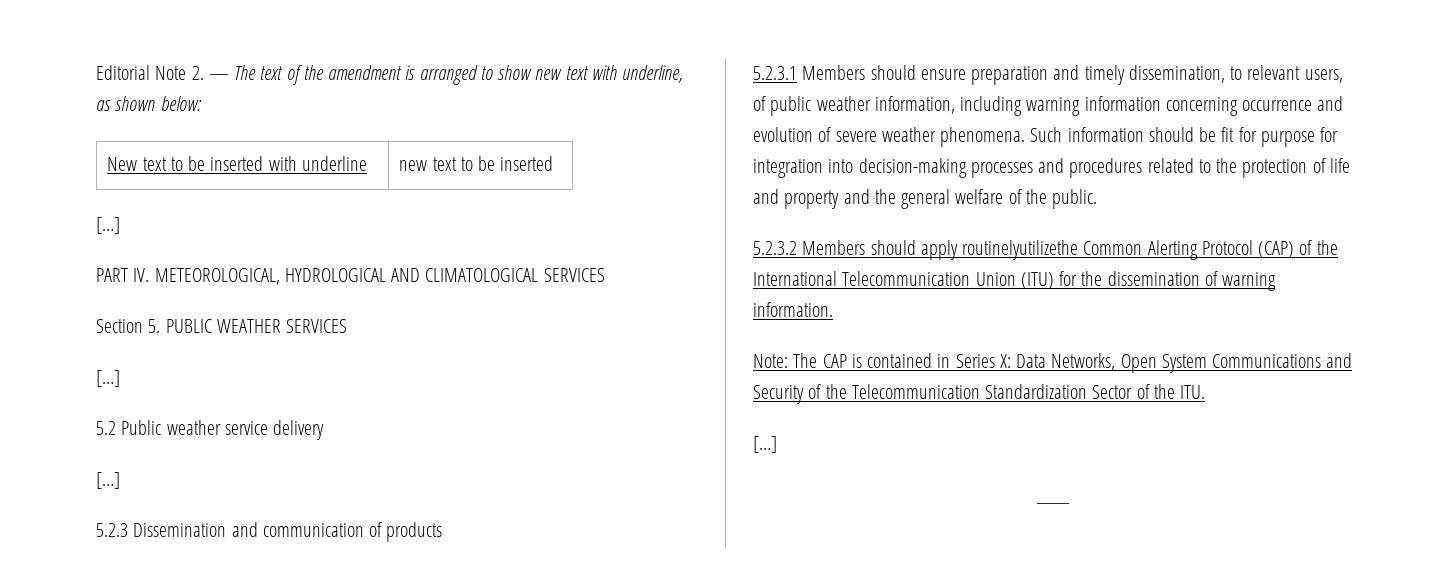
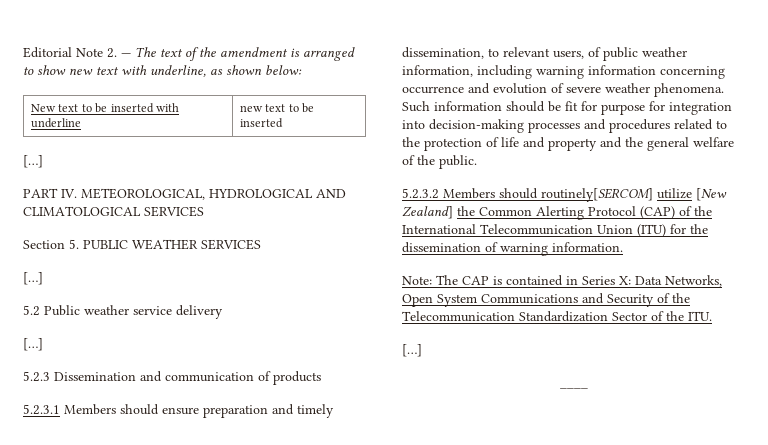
[920,240,1079,260] apply routinelyutilizethe -> [541,188,727,202] [402,206,475,219] routinely[SERCOM] utilize [New Zealand] the

